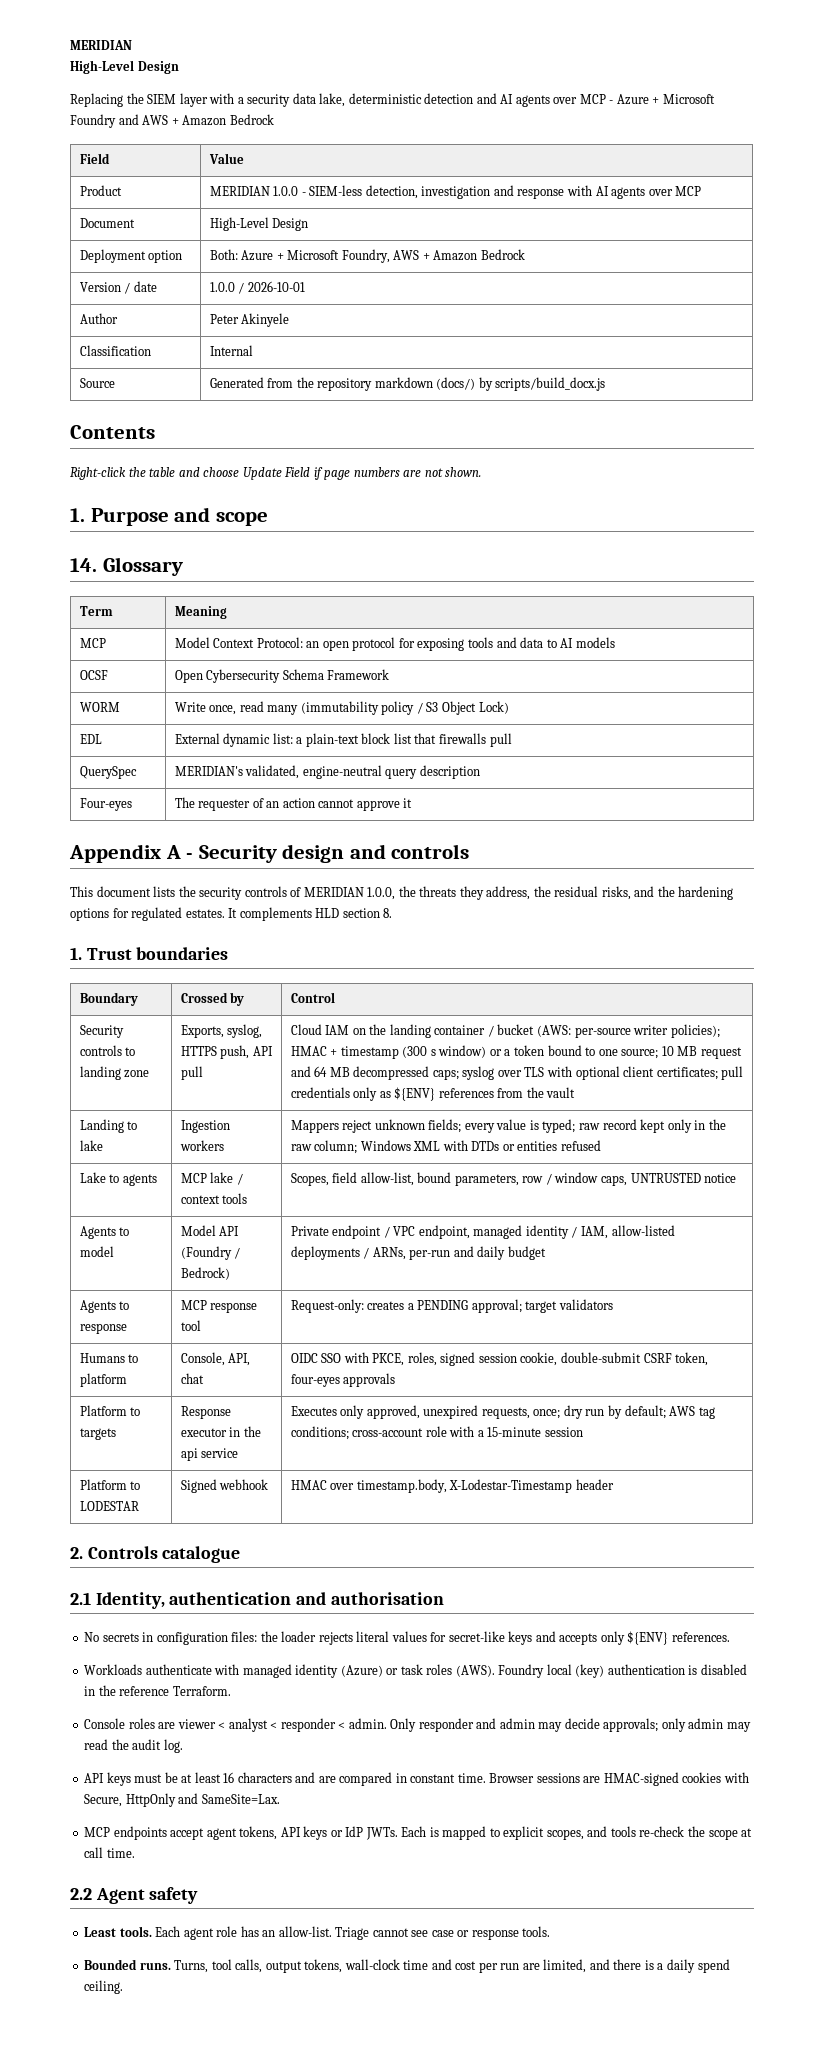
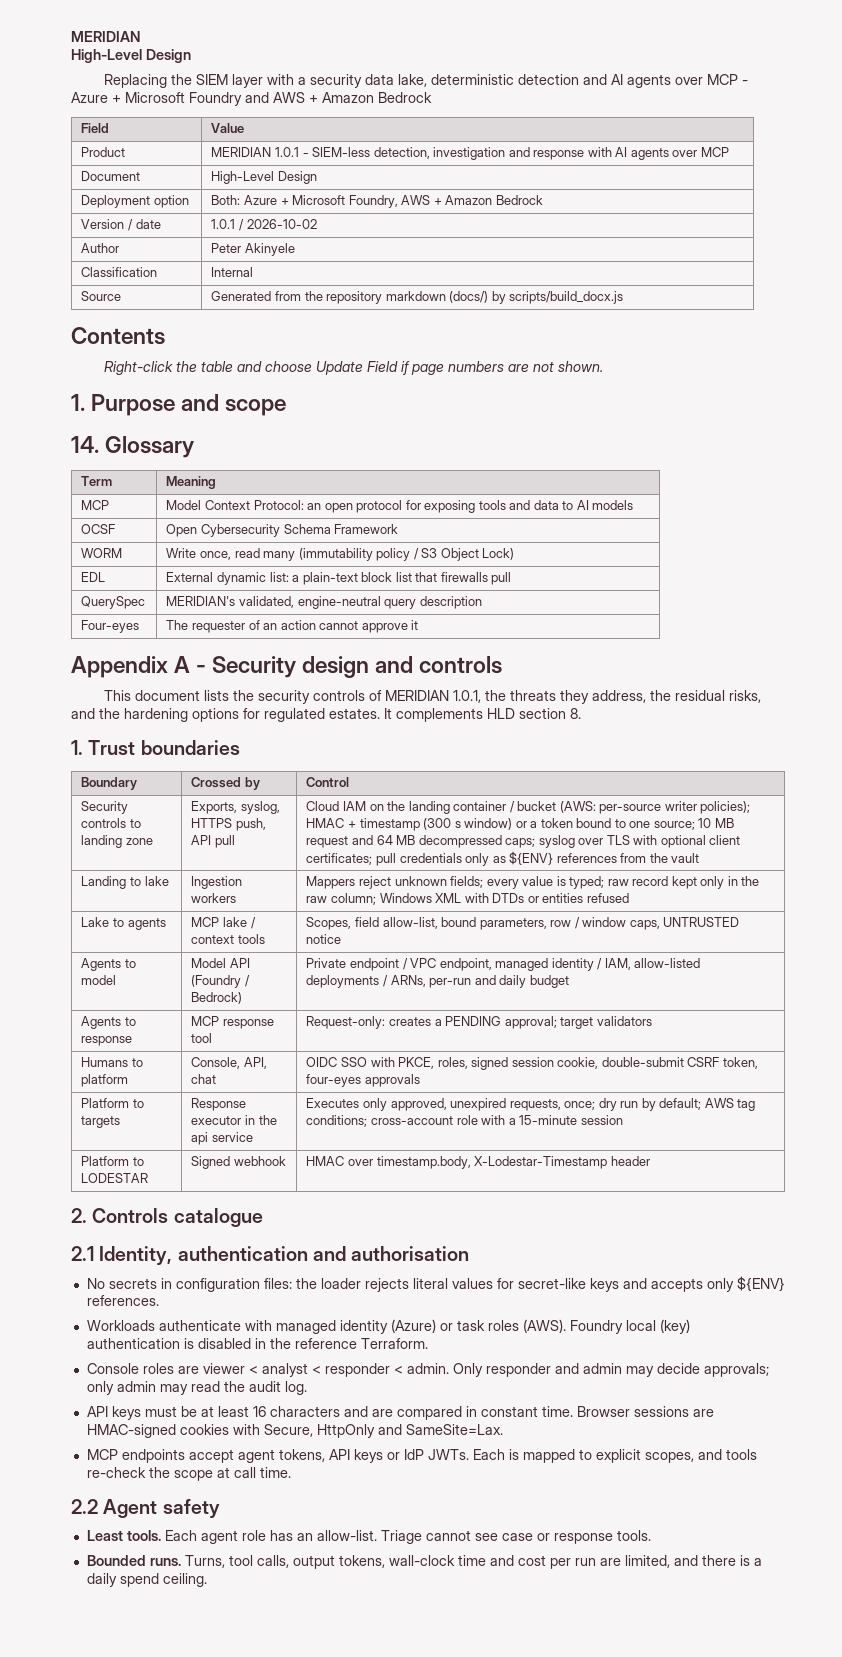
[273,186,299,196] 1.0.0 -> [274,147,299,157] 1.0.1
[209,281,305,294] 1.0.0 / 2026-10-01 -> [211,219,317,231] 1.0.1 / 2026-10-02
[367,887,396,900] 1.0.0, -> [453,690,482,703] 1.0.1,

